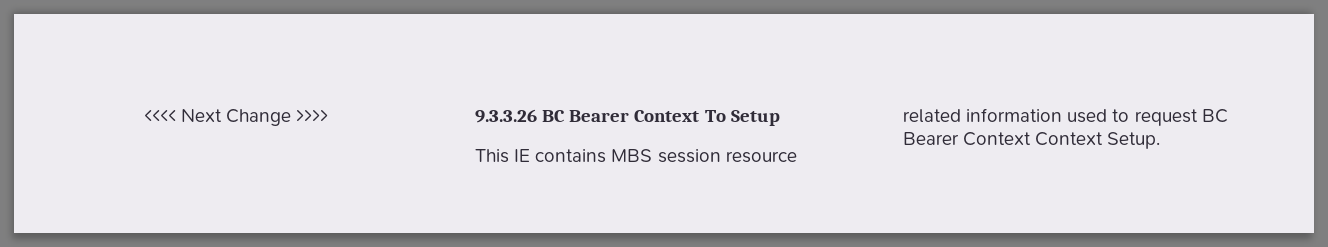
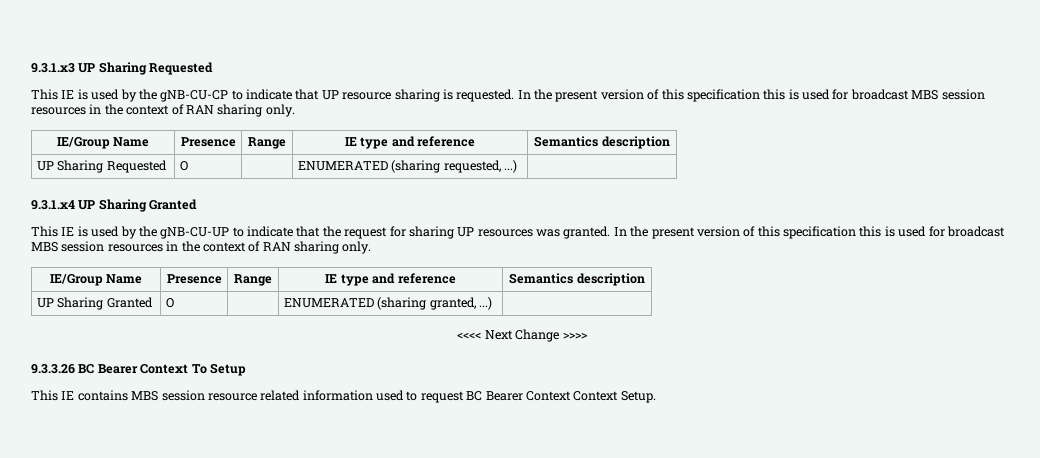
(143, 115) none -> [31,62,214,75] [31,89,985,102] [31,104,295,117] [56,137,150,149] [180,137,236,147] [248,137,286,149] [344,136,476,149] [534,136,670,149] [36,160,167,173] [179,161,188,171] [297,160,517,173] [31,199,198,212] [31,226,1005,239] [31,241,372,254] [49,274,143,286] [166,274,222,284] [234,274,272,286] [325,273,456,286] [509,273,645,286] [36,297,153,310] [165,298,174,308] [283,297,492,310] 9.3.1.x3 UP Sharing Requested // This IE is used by the gNB-CU-CP to indicate that UP resource sharing is requested. In the present version of this specification this is used for broadcast MBS session resources in the context of RAN sharing only. // IE/Group Name | Presence | Range | IE type and reference | Semantics description // UP Sharing Requested | O | | ENUMERATED (sharing requested, ...) | // 9.3.1.x4 UP Sharing Granted // This IE is used by the gNB-CU-UP to indicate that the request for sharing UP resources was granted. In the present version of this specification this is used for broadcast MBS session resources in the context of RAN sharing only. // IE/Group Name | Presence | Range | IE type and reference | Semantics description // UP Sharing Granted | O | | ENUMERATED (sharing granted, ...) | //

